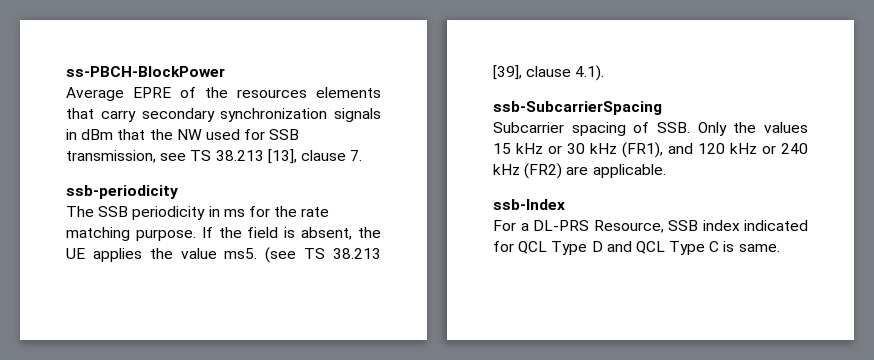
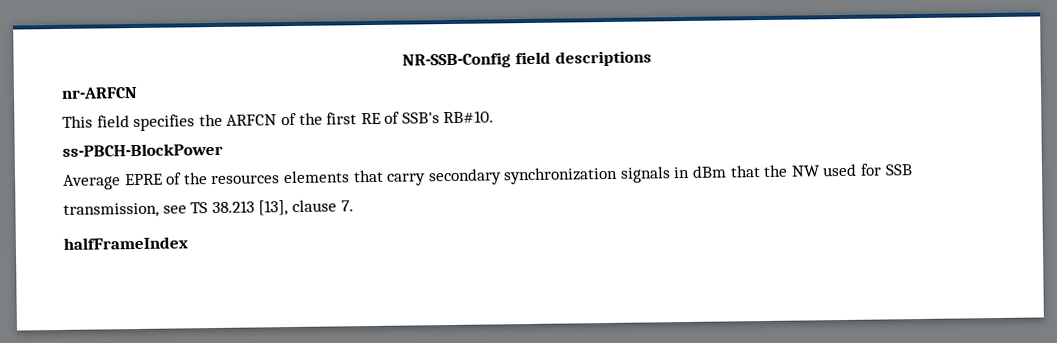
(66, 71) none -> [402,50,652,69] [61,86,138,99] [62,110,495,132] NR-SSB-Config field descriptions // nr-ARFCN // This field specifies the ARFCN of the first RE of SSB's RB#10. //
[66,185,178,199] [66,206,330,220] [66,227,381,241] [66,247,381,263] [493,65,605,81] [493,101,662,115] [493,122,808,136] [493,142,808,158] [493,163,666,179] [493,199,565,210] [493,220,808,233] [493,241,780,255] ssb-periodicity // The SSB periodicity in ms for the rate matching purpose. If the field is absent, the UE applies the value ms5. (see TS 38.213 [39], clause 4.1). // ssb-SubcarrierSpacing // Subcarrier spacing of SSB. Only the values 15 kHz or 30 kHz (FR1), and 120 kHz or 240 kHz (FR2) are applicable. // ssb-Index // For a DL-PRS Resource, SSB index indicated for QCL Type D and QCL Type C is same. -> [63,236,188,250] halfFrameIndex

